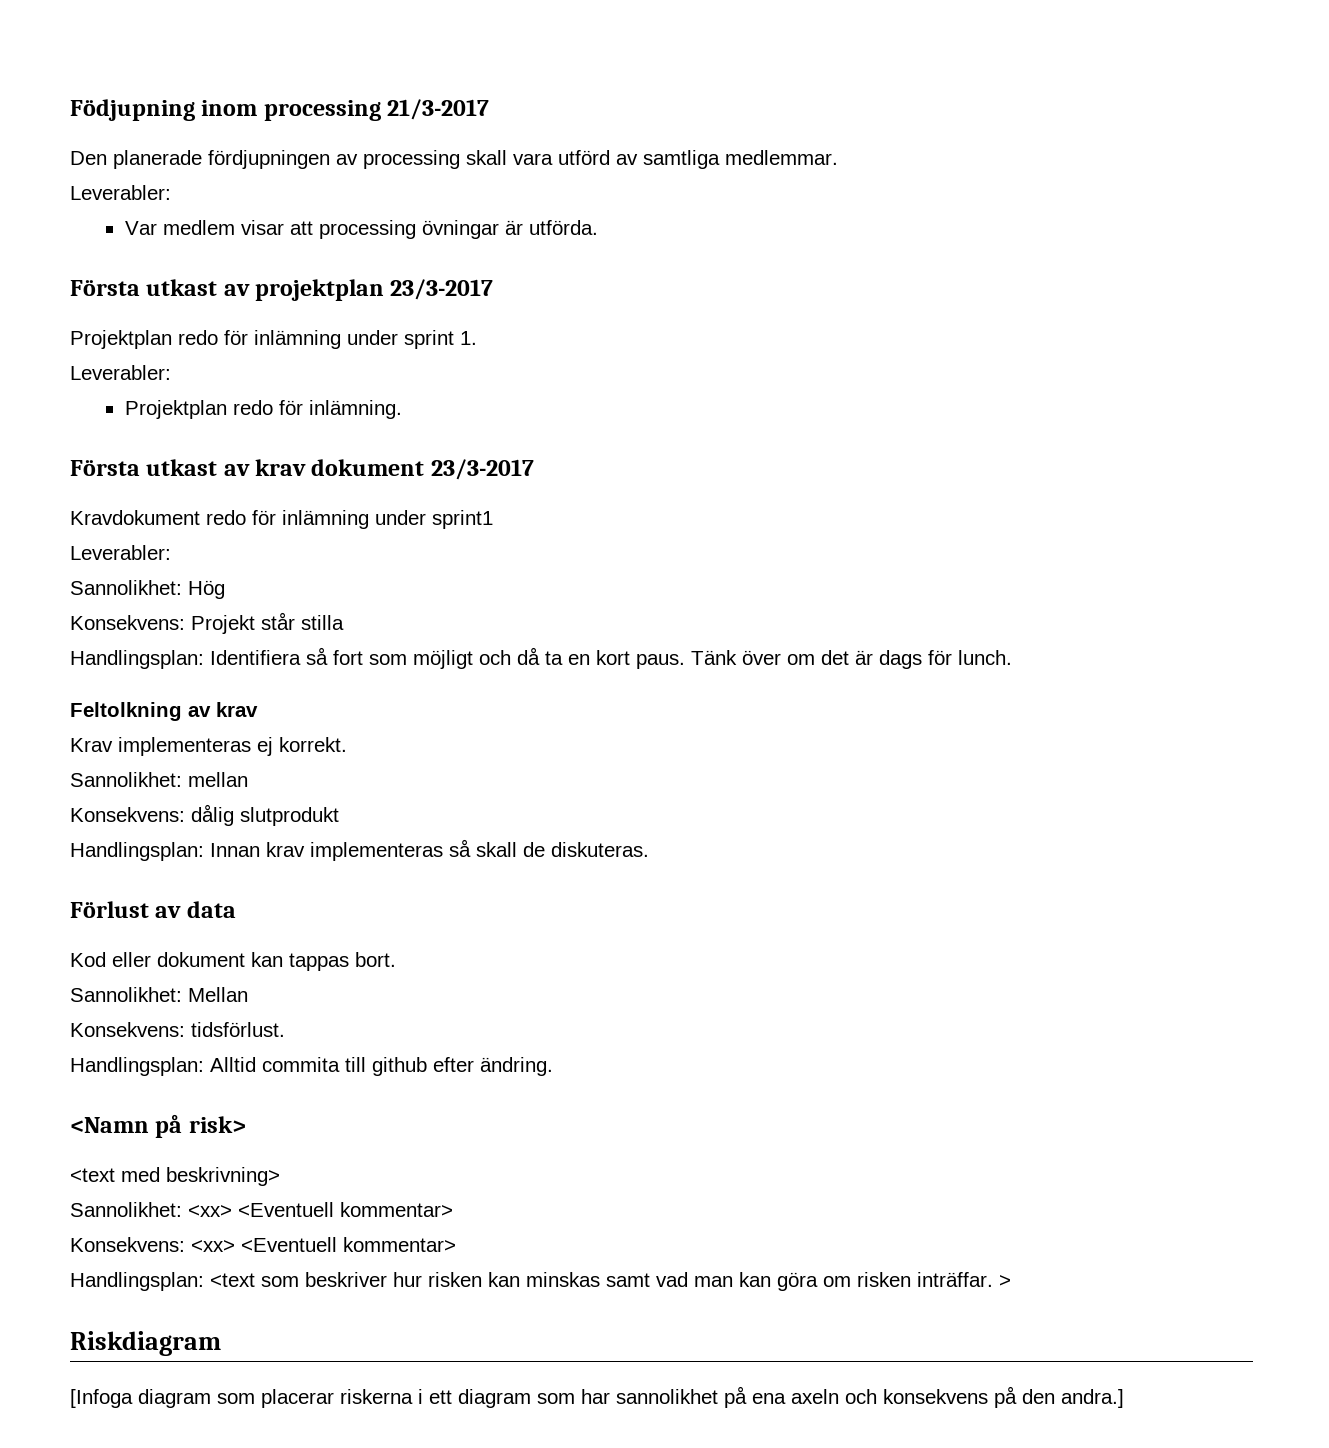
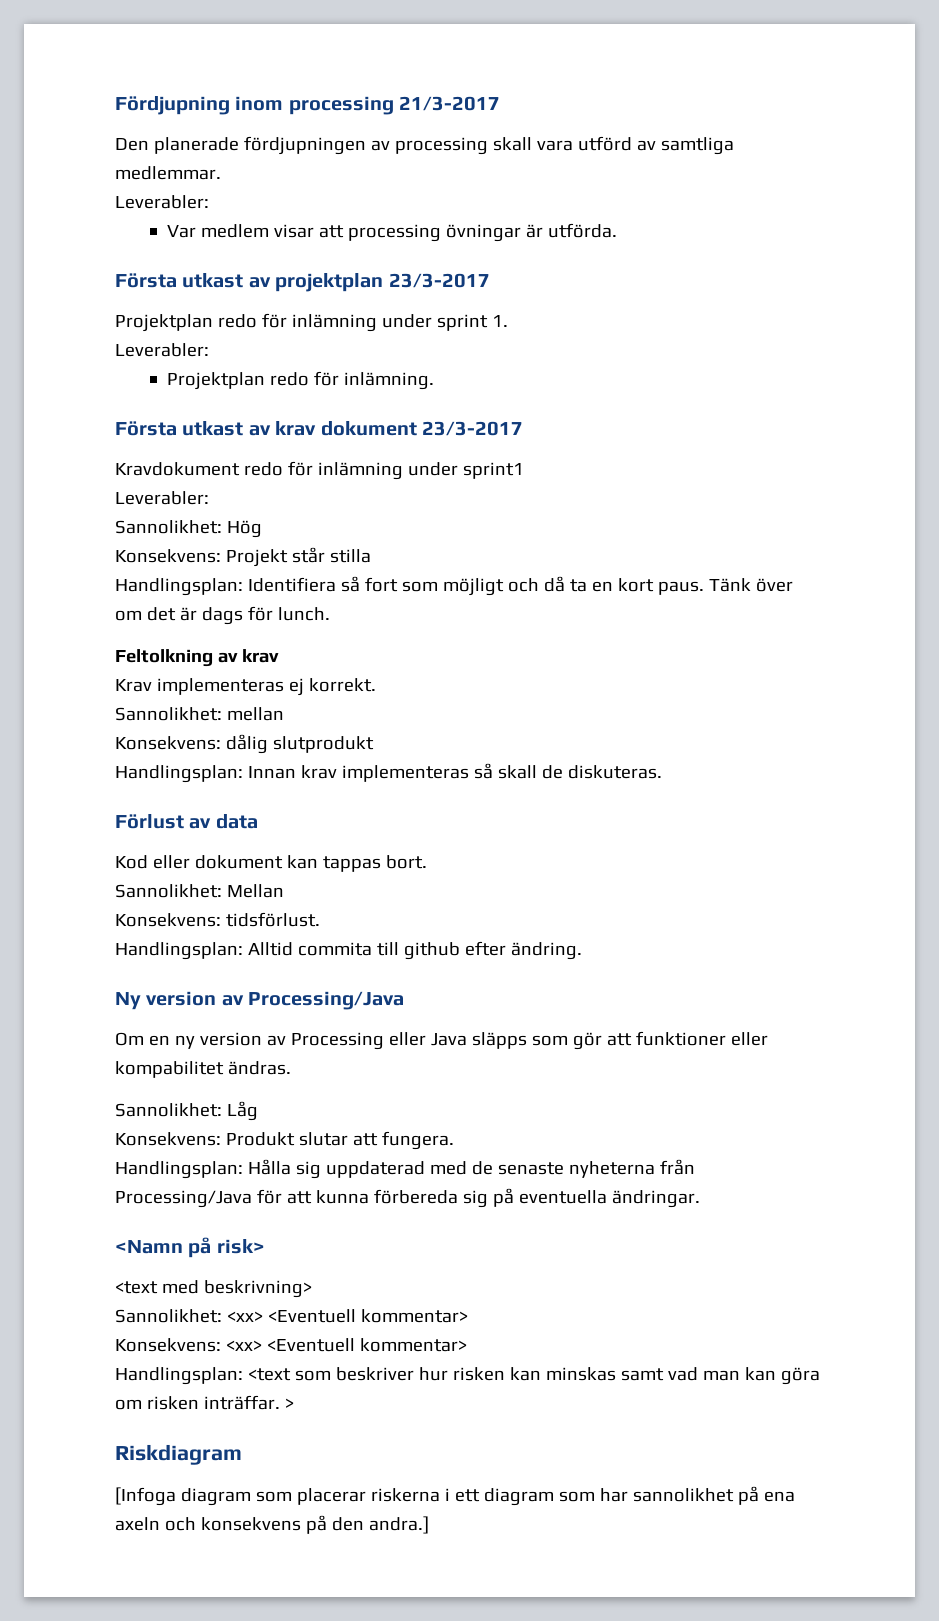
[70,99,195,121] Födjupning -> [115,96,230,115] Fördjupning
(553, 1066) none -> [115,991,405,1010] [115,1031,768,1050] [115,1061,291,1078] [115,1101,258,1121] [115,1131,454,1150] [115,1159,695,1179] [115,1188,700,1208] // Ny version av Processing/Java // Om en ny version av Processing eller Java släpps som gör att funktioner eller kompabilitet ändras. // Sannolikhet: Låg // Konsekvens: Produkt slutar att fungera. // Handlingsplan: Hålla sig uppdaterad med de senaste nyheterna från Processing/Java för att kunna förbereda sig på eventuella ändringar.

